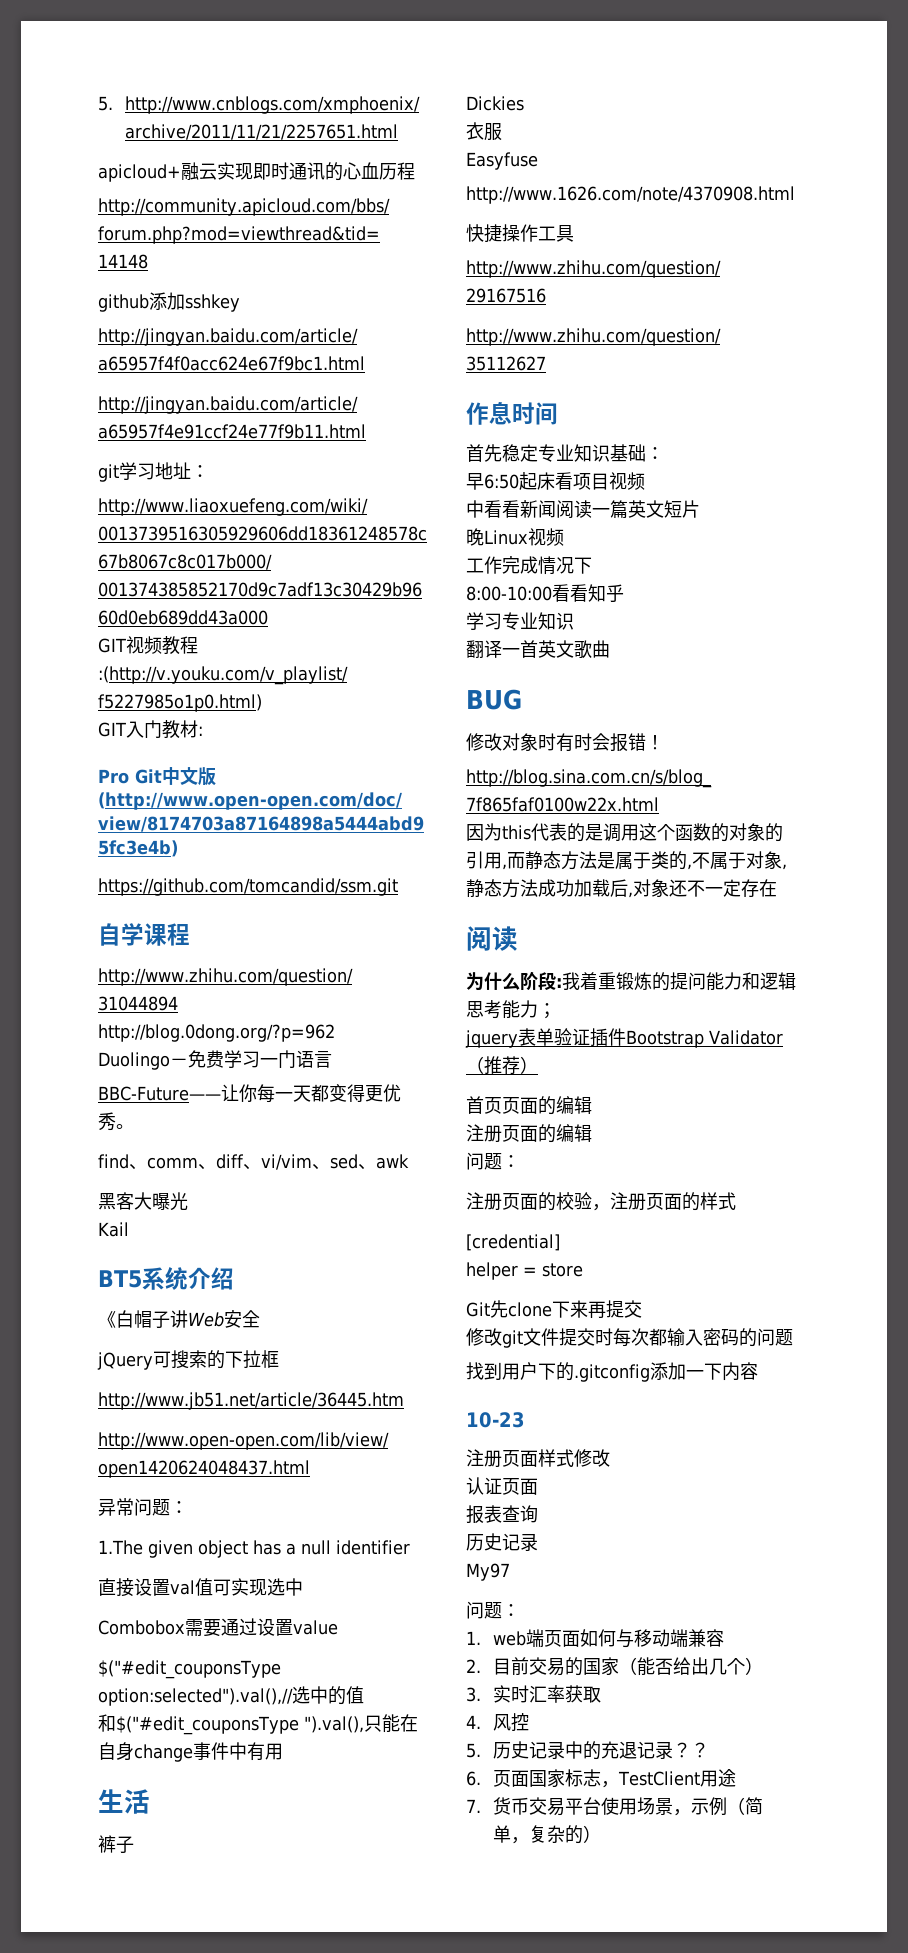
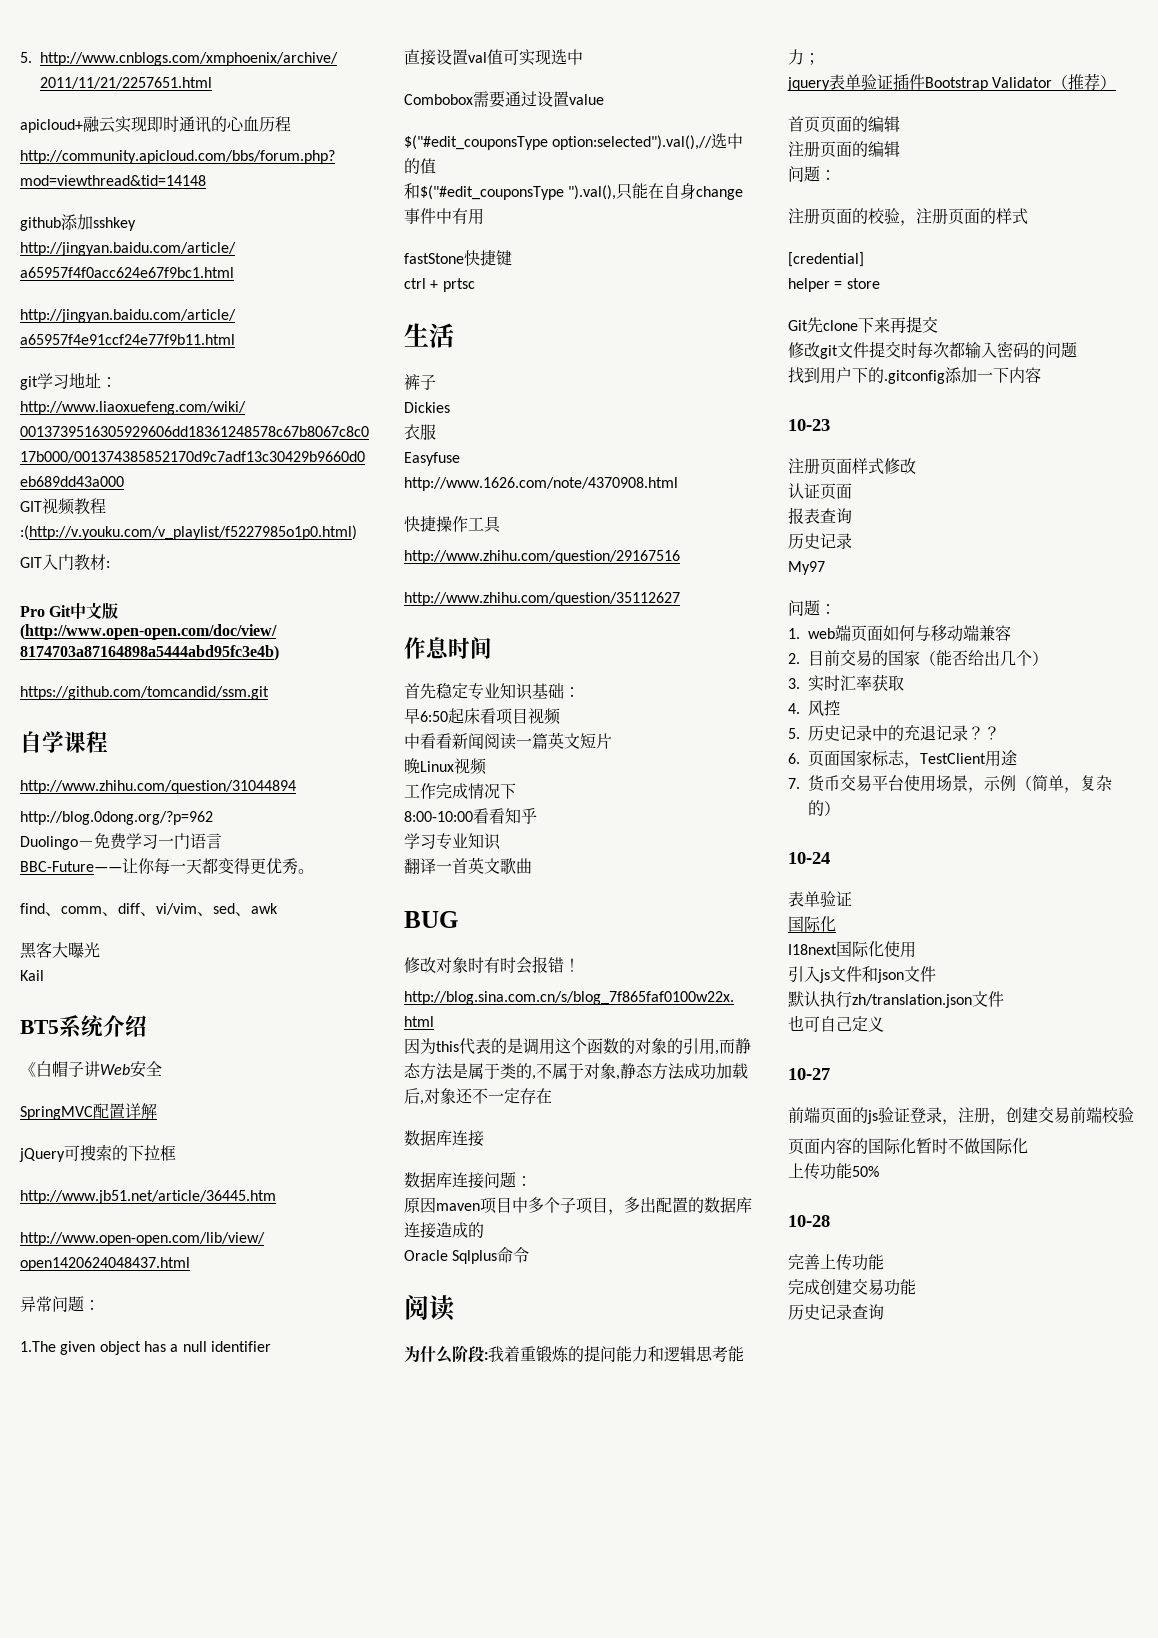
(260, 1319) none -> [20,1103,157,1120] // SpringMVC配置详解
(283, 1751) none -> [404,249,512,266] [404,278,475,292] // fastStone快捷键 // ctrl + prtsc
(777, 888) none -> [404,1130,484,1147] [404,1172,532,1189] [404,1197,752,1215] [404,1222,484,1239] [404,1247,530,1264] // 数据库连接 // 数据库连接问题： // 原因maven项目中多个子项目，多出配置的数据库连接造成的 // Oracle Sqlplus命令
(601, 1834) none -> [788,852,830,864] [788,891,852,907] [788,916,836,932] [788,941,916,958] [788,966,936,983] [788,991,1004,1008] [788,1015,884,1032] [788,1068,830,1080] [788,1106,1134,1125] [788,1138,1028,1155] [788,1163,879,1180] [788,1215,830,1227] [788,1254,884,1271] [788,1278,916,1296] [788,1304,884,1320] // 10-24 // 表单验证 // 国际化 // I18next国际化使用 // 引入js文件和json文件 // 默认执行zh/translation.json文件 // 也可自己定义 // 10-27 // 前端页面的js验证登录，注册，创建交易前端校验 // 页面内容的国际化暂时不做国际化 // 上传功能50% // 10-28 // 完善上传功能 // 完成创建交易功能 // 历史记录查询

